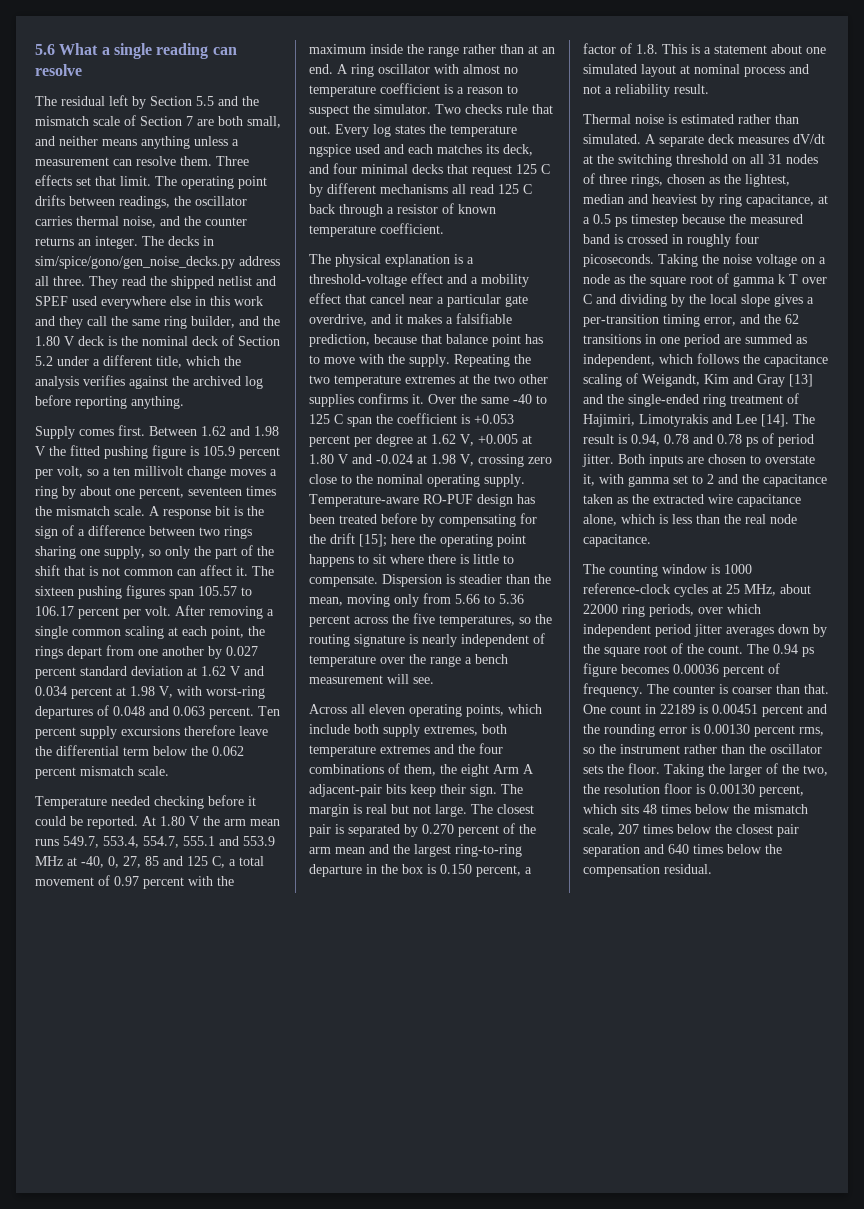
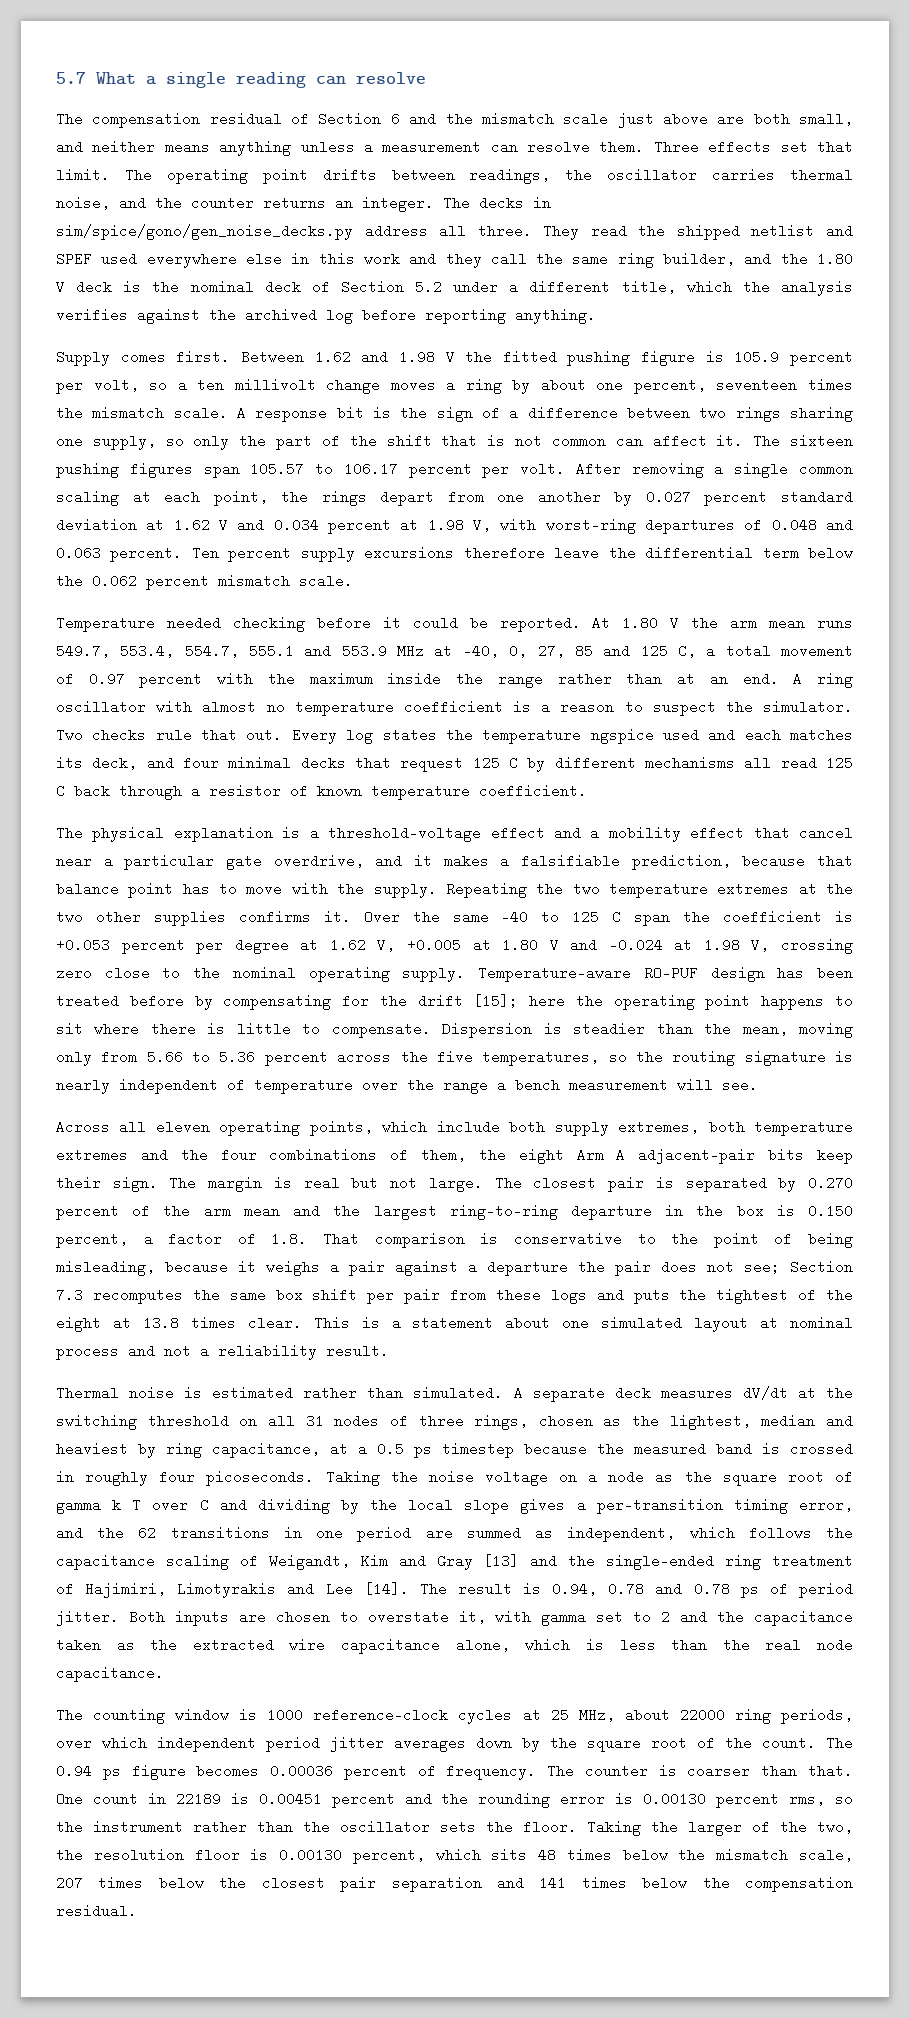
[35,44,55,55] 5.6 -> [56,72,86,84] 5.7
[61,95,214,109] residual left by Section 5.5 -> [92,112,400,128] compensation residual of Section 6
[124,115,193,126] of Section 7 -> [617,112,708,128] just above
(658, 49) none -> [323,1232,854,1248] [56,1260,853,1276] [56,1288,853,1304] [56,1316,302,1332] That comparison is conservative to the point of being misleading, because it weighs a pair against a departure the pair does not see; Section 7.3 recomputes the same box shift per pair from these logs and puts the tightest of the eight at 13.8 times clear.
[668,844,689,854] 640 -> [539,1876,567,1890] 141

